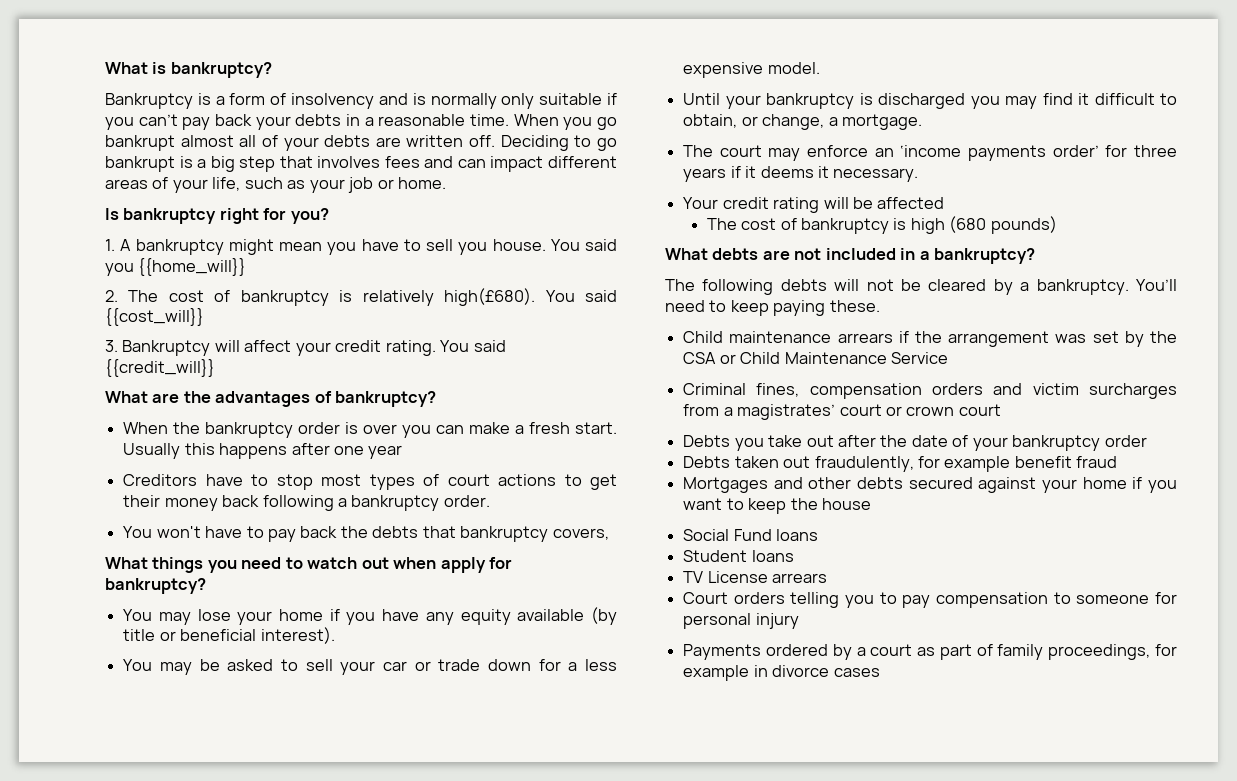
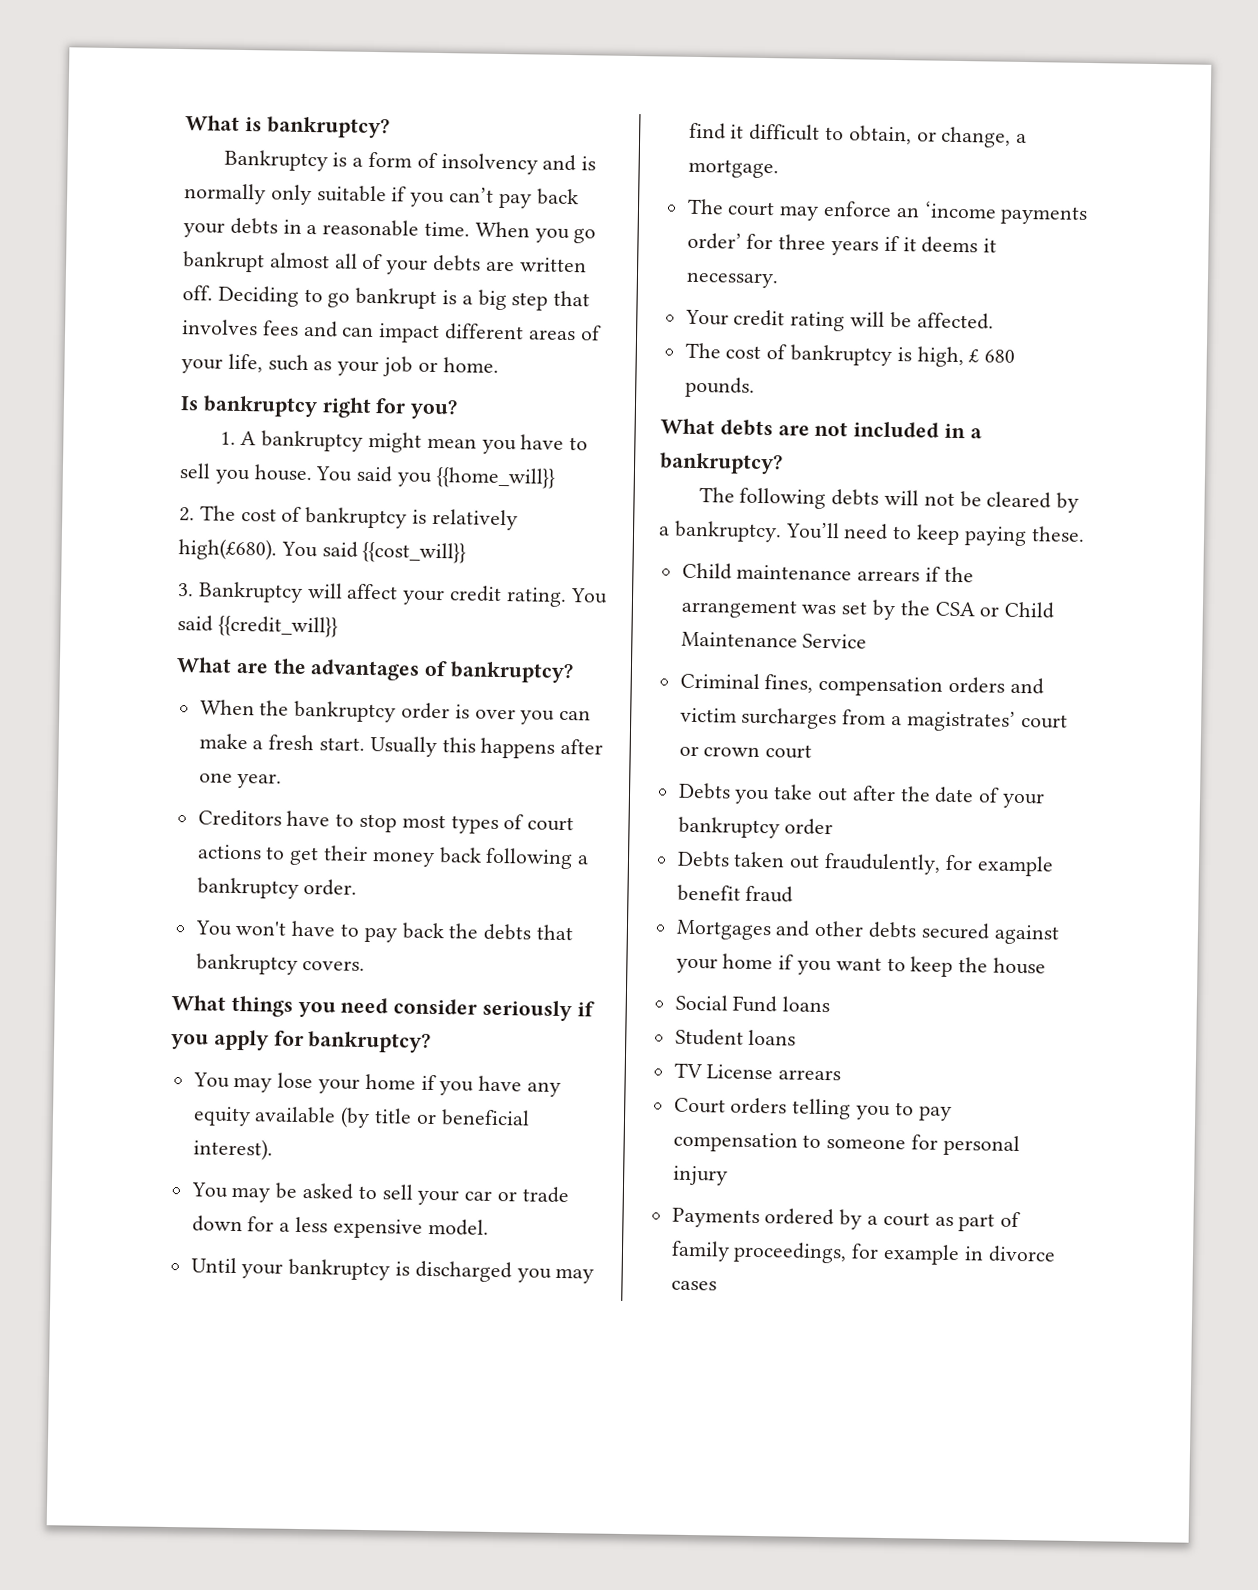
[368,445,403,459] year -> [237,772,283,789] year.
[552,528,609,540] covers, -> [302,960,366,971] covers.
[285,557,437,569] to watch out when -> [393,998,595,1022] [171,1033,209,1050] consider seriously if you
[877,197,945,209] [706,216,1057,234] affected // The cost of bankruptcy is high (680 pounds) -> [916,312,994,330] [684,342,1016,368] [684,376,755,398] affected. // The cost of bankruptcy is high, £ 680 pounds.

